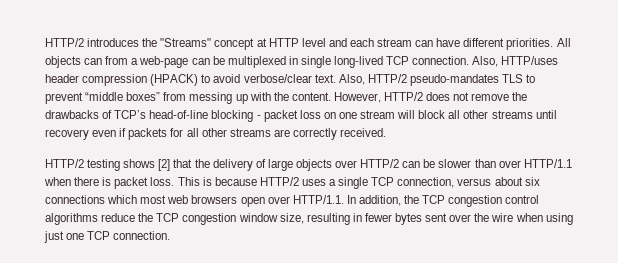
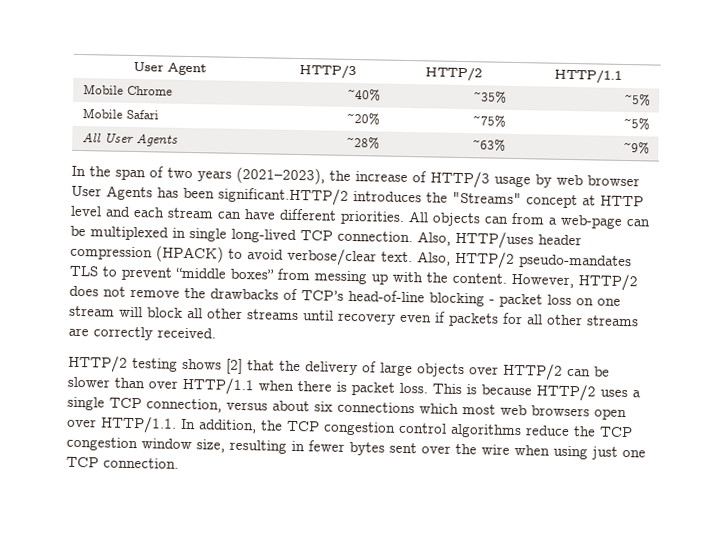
[45,38,84,47] HTTP/2 -> [132,61,207,76] [299,64,356,80] [424,66,482,82] [554,68,622,84] [83,84,174,96] [346,88,381,102] [472,91,507,104] [623,93,651,107] [82,108,160,120] [345,112,380,126] [471,115,506,128] [622,117,650,131] [82,132,179,147] [345,136,380,150] [471,139,506,152] [622,141,650,155] [71,165,640,189] [71,185,349,206] User Agent | HTTP/3 | HTTP/2 | HTTP/1.1 // Mobile Chrome | ~40% | ~35% | ~5% // Mobile Safari | ~20% | ~75% | ~5% // All User Agents | ~28% | ~63% | ~9% // In the span of two years (2021–2023), the increase of HTTP/3 usage by web browser User Agents has been significant.HTTP/2

